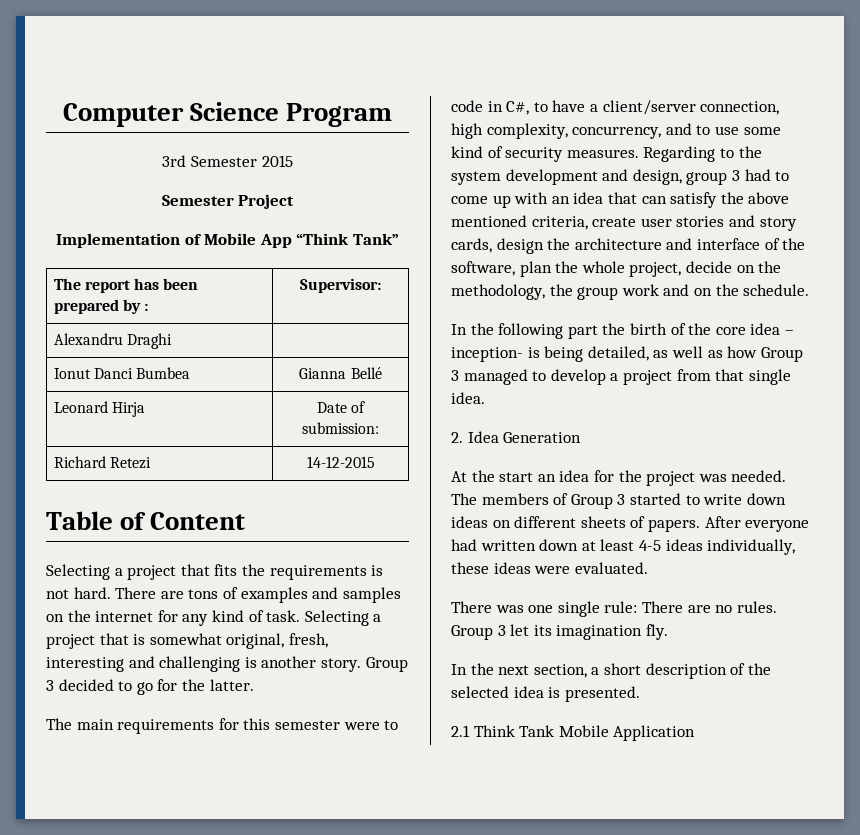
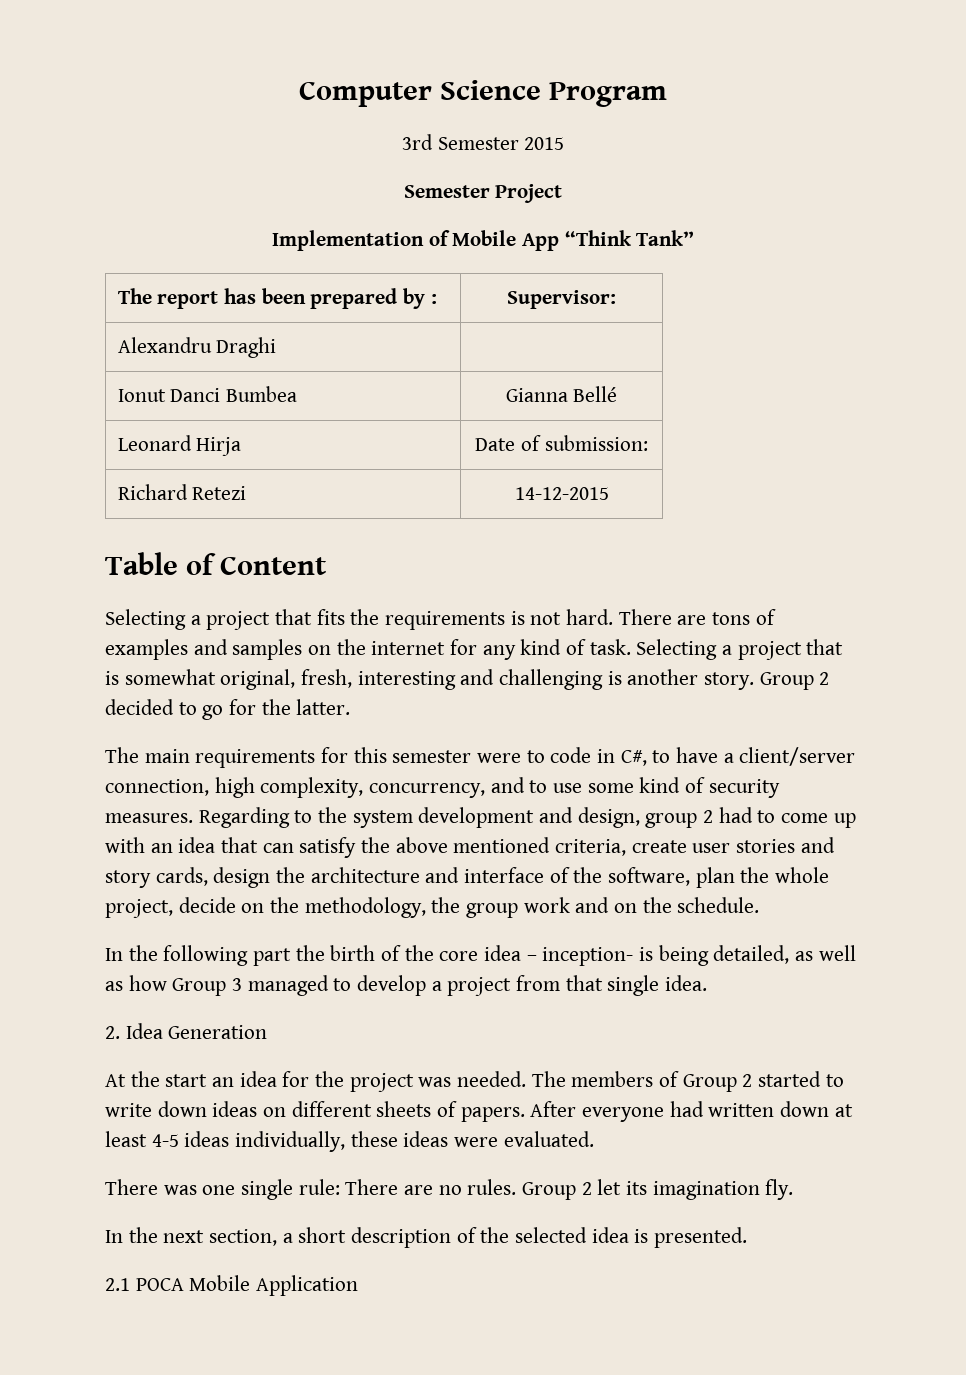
[46,680,54,691] 3 -> [819,672,830,685] 2
[731,170,740,181] 3 -> [703,810,714,823] 2
[617,494,626,505] 3 -> [742,1074,753,1087] 2
[497,625,506,636] 3 -> [581,1182,592,1195] 2
[473,725,555,737] Think Tank -> [135,1278,184,1291] POCA

